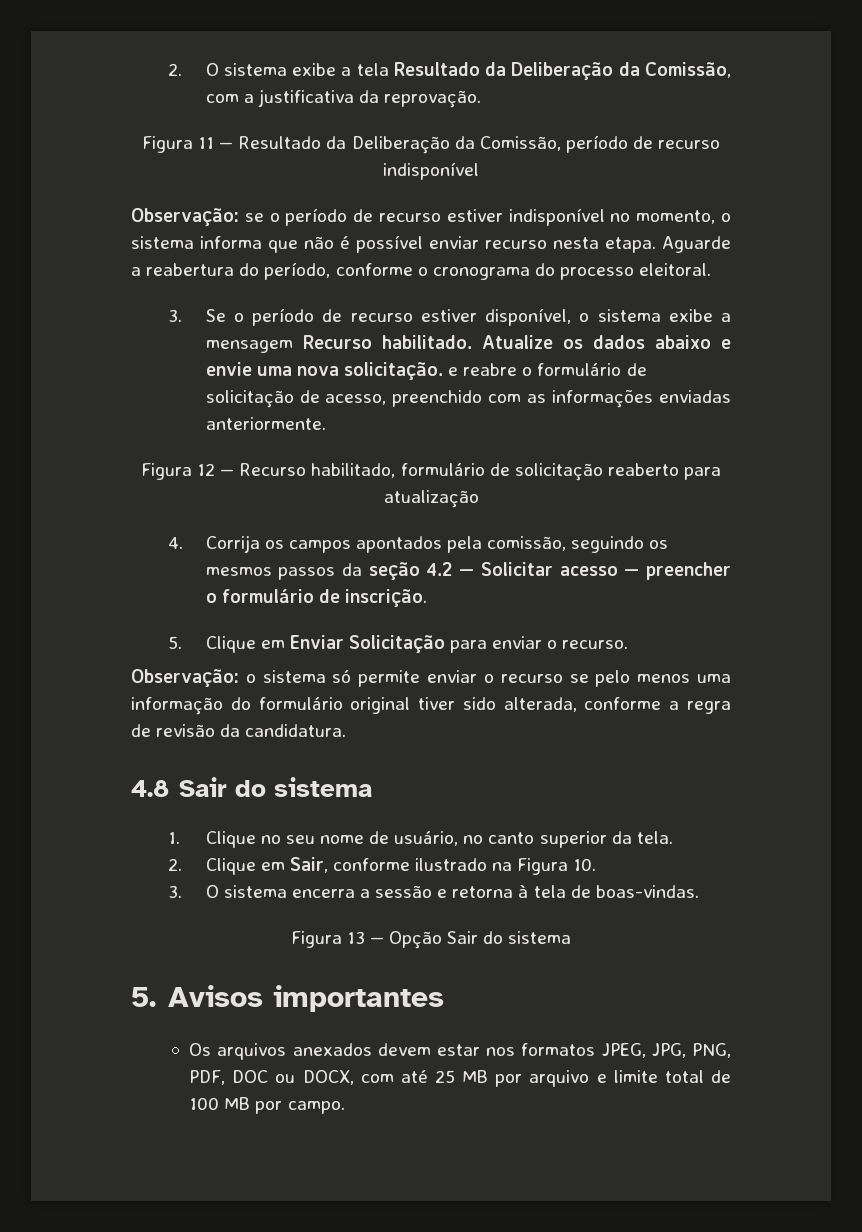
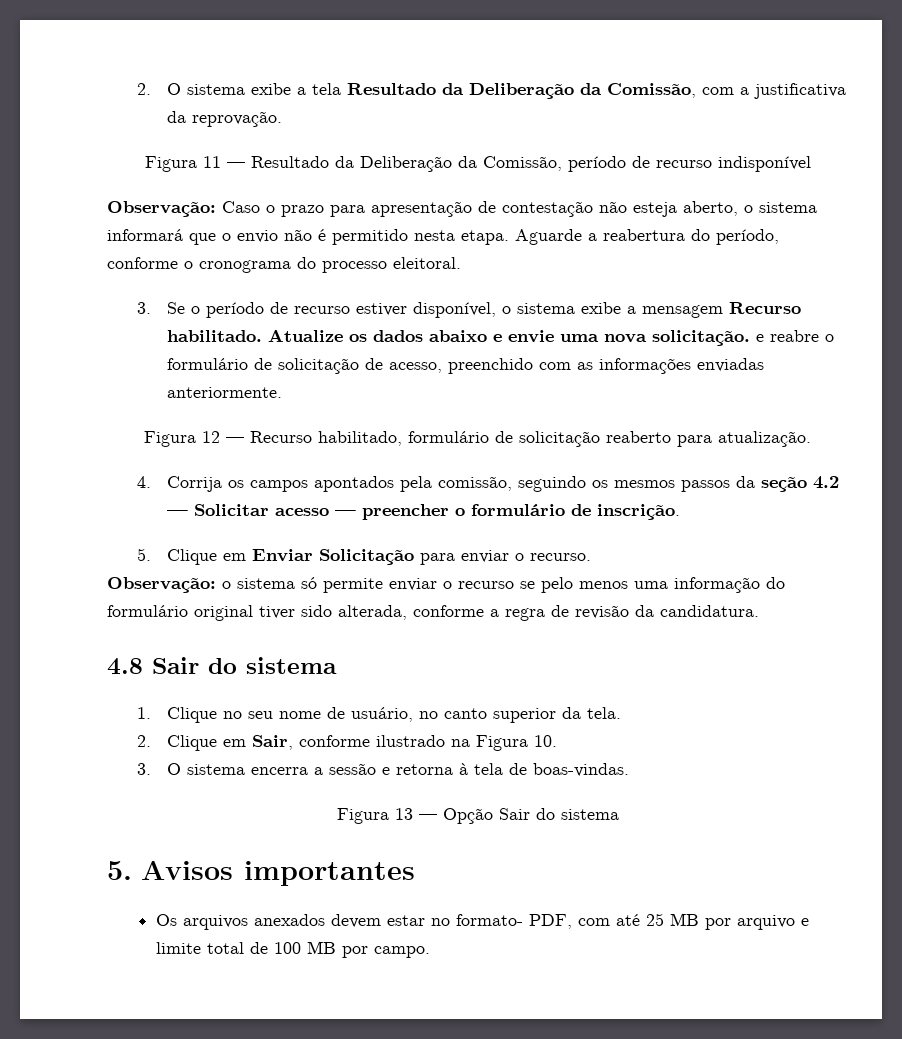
[244,208,731,226] [131,235,547,253] se o período de recurso estiver indisponível no momento, o sistema informa que não é possível enviar recurso -> [222,201,817,217] [107,229,408,245] Caso o prazo para apresentação de contestação não esteja aberto, o sistema informará que o envio não é permitido
[383,490,479,508] atualização -> [718,431,811,447] atualização.
[486,1043,732,1058] [189,1070,354,1085] nos formatos JPEG, JPG, PNG, PDF, DOC ou DOCX, -> [431,914,573,929] no formato- PDF,

